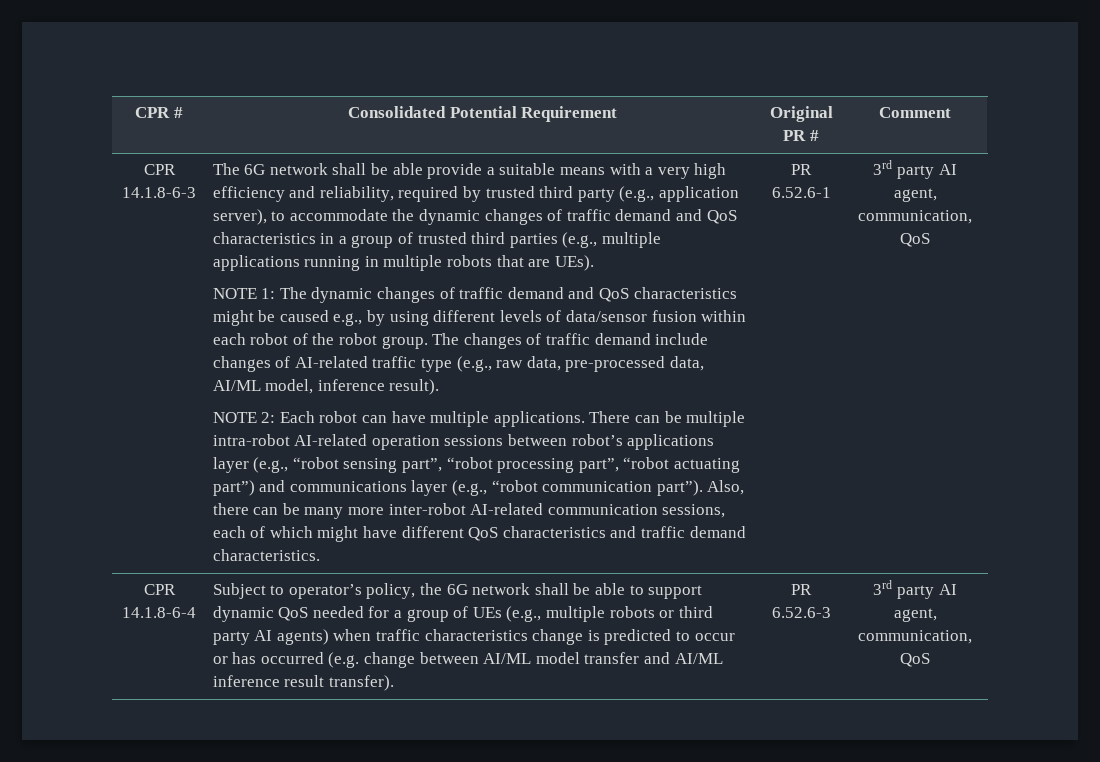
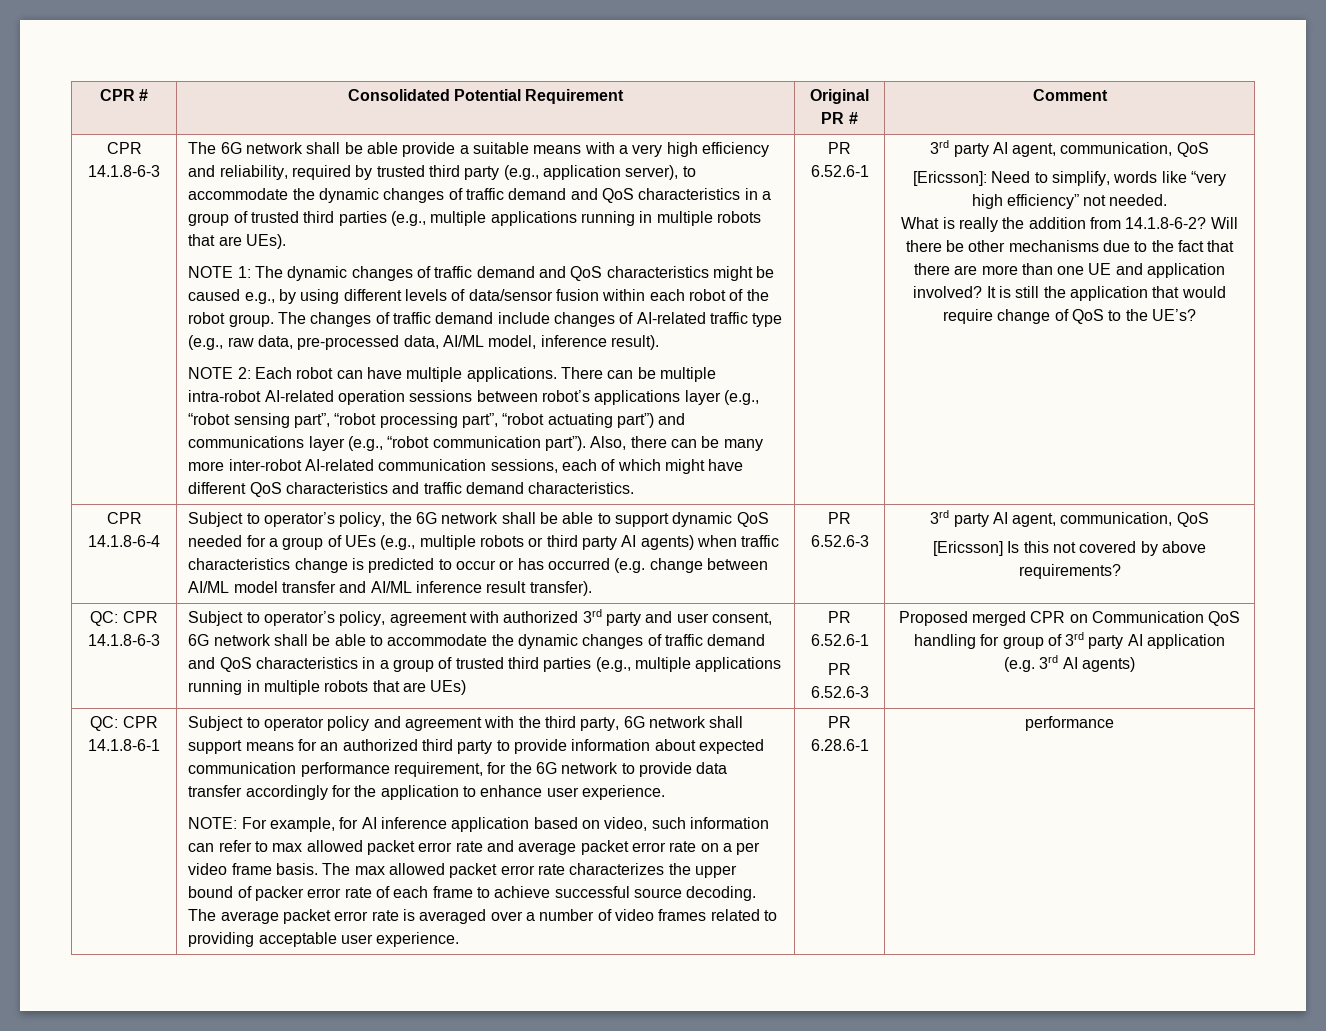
(930, 240) none -> [913,171,1226,186] [971,194,1168,209] [901,217,1238,232] [905,240,1235,252] [913,263,1226,278] [913,286,1226,301] [943,309,1196,324] // [Ericsson]: Need to simplify, words like “very high efficiency” not needed. // What is really the addition from 14.1.8-6-2? Will there be other mechanisms due to the fact that there are more than one UE and application involved? It is still the application that would require change of QoS to the UE’s?
(930, 660) none -> [933,541,1206,556] [1018,564,1121,579] [90,611,158,626] [88,634,160,646] [188,609,772,626] [188,634,766,649] [188,657,782,672] [188,680,467,695] [828,611,851,623] [810,634,869,646] [828,663,851,675] [810,686,869,698] [898,611,1241,626] [913,632,1226,649] [1004,655,1135,672] [90,716,158,731] [88,739,160,751] [188,716,744,731] [188,739,764,754] [188,762,728,777] [188,785,666,800] [188,817,769,832] [188,840,761,855] [188,863,737,878] [188,886,757,901] [188,909,777,924] [188,932,460,947] [828,716,851,728] [810,739,869,751] [1025,716,1114,731] // [Ericsson] Is this not covered by above requirements? // QC: CPR 14.1.8-6-3 | Subject to operator’s policy, agreement with authorized 3rd party and user consent, 6G network shall be able to accommodate the dynamic changes of traffic demand and QoS characteristics in a group of trusted third parties (e.g., multiple applications running in multiple robots that are UEs) | PR 6.52.6-1 // PR 6.52.6-3 | Proposed merged CPR on Communication QoS handling for group of 3rd party AI application (e.g. 3rd AI agents) // QC: CPR 14.1.8-6-1 | Subject to operator policy and agreement with the third party, 6G network shall support means for an authorized third party to provide information about expected communication performance requirement, for the 6G network to provide data transfer accordingly for the application to enhance user experience. // NOTE: For example, for AI inference application based on video, such information can refer to max allowed packet error rate and average packet error rate on a per video frame basis. The max allowed packet error rate characterizes the upper bound of packer error rate of each frame to achieve successful source decoding. The average packet error rate is averaged over a number of video frames related to providing acceptable user experience. | PR 6.28.6-1 | performance

